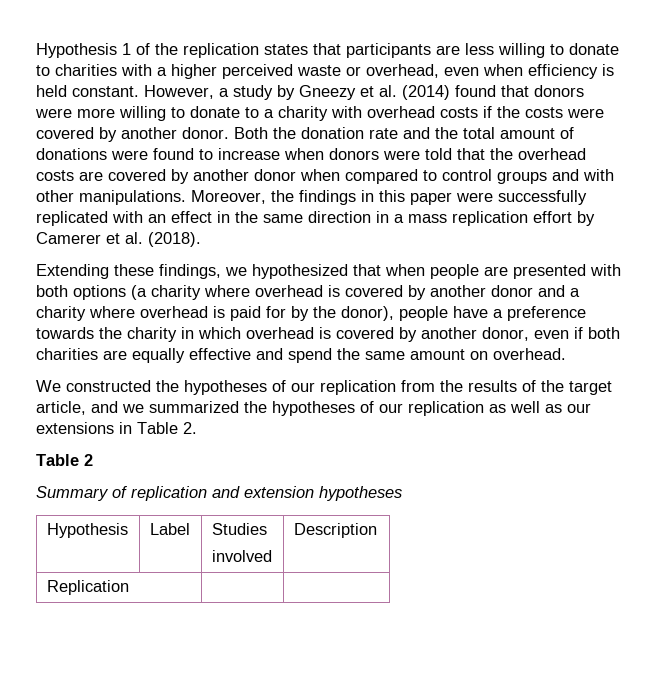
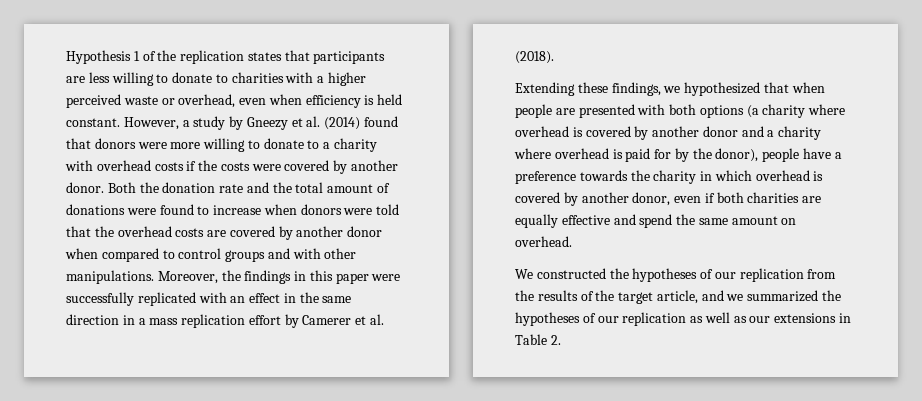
[36,454,93,466] [36,486,402,501] [46,523,128,538] [149,523,190,535] [211,523,267,535] [211,550,272,562] [293,523,377,538] [46,580,129,595] // Table 2 // Summary of replication and extension hypotheses // Hypothesis | Label | Studies // involved | Description // Replication | | -> (561, 340) none

